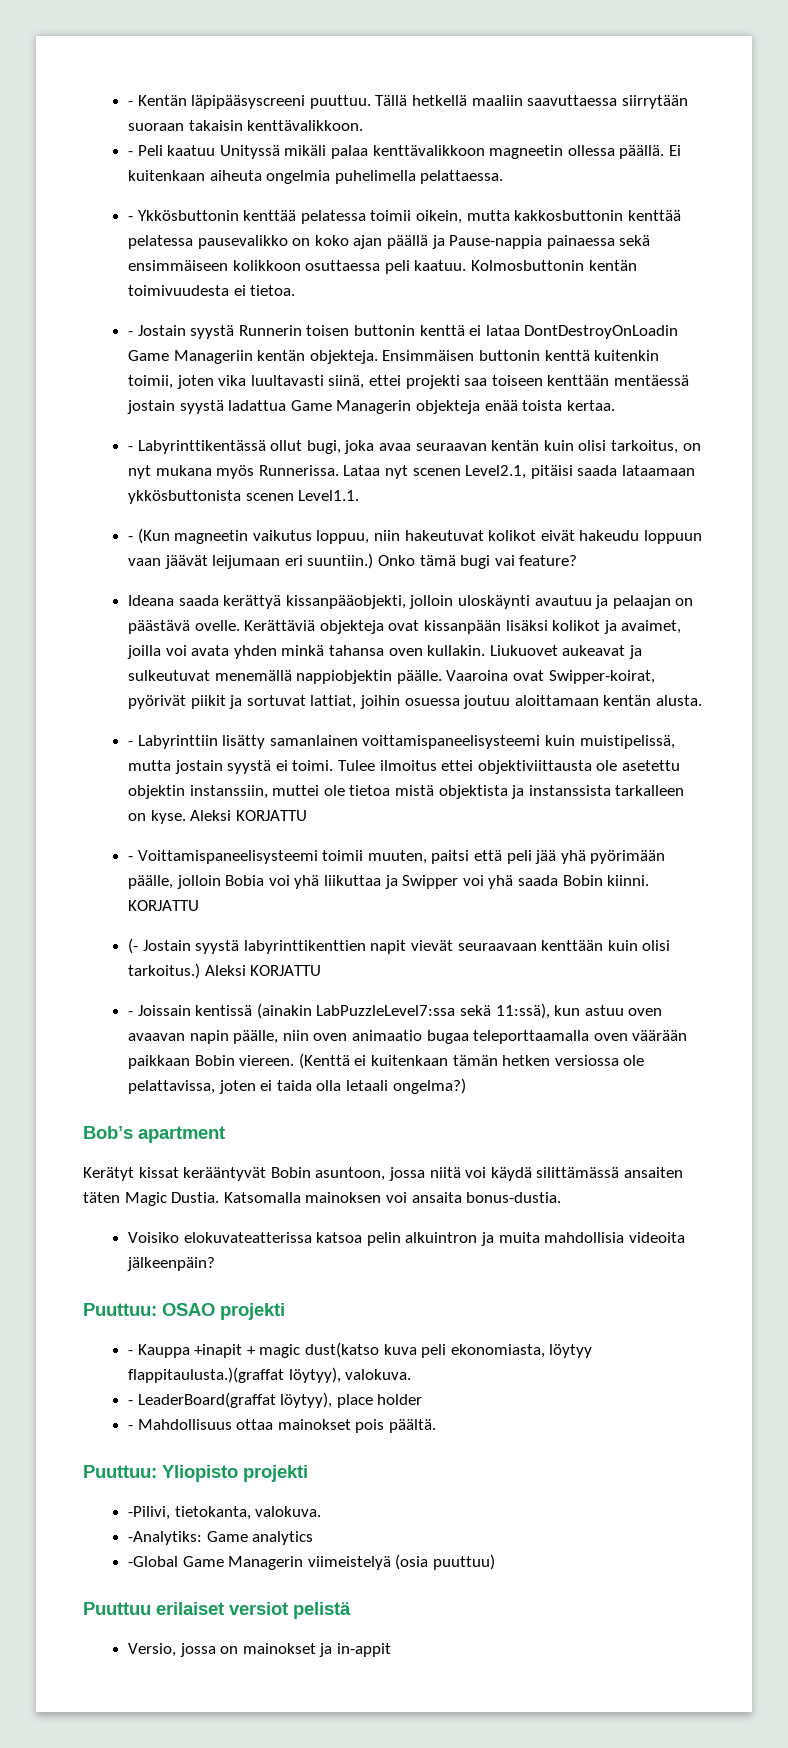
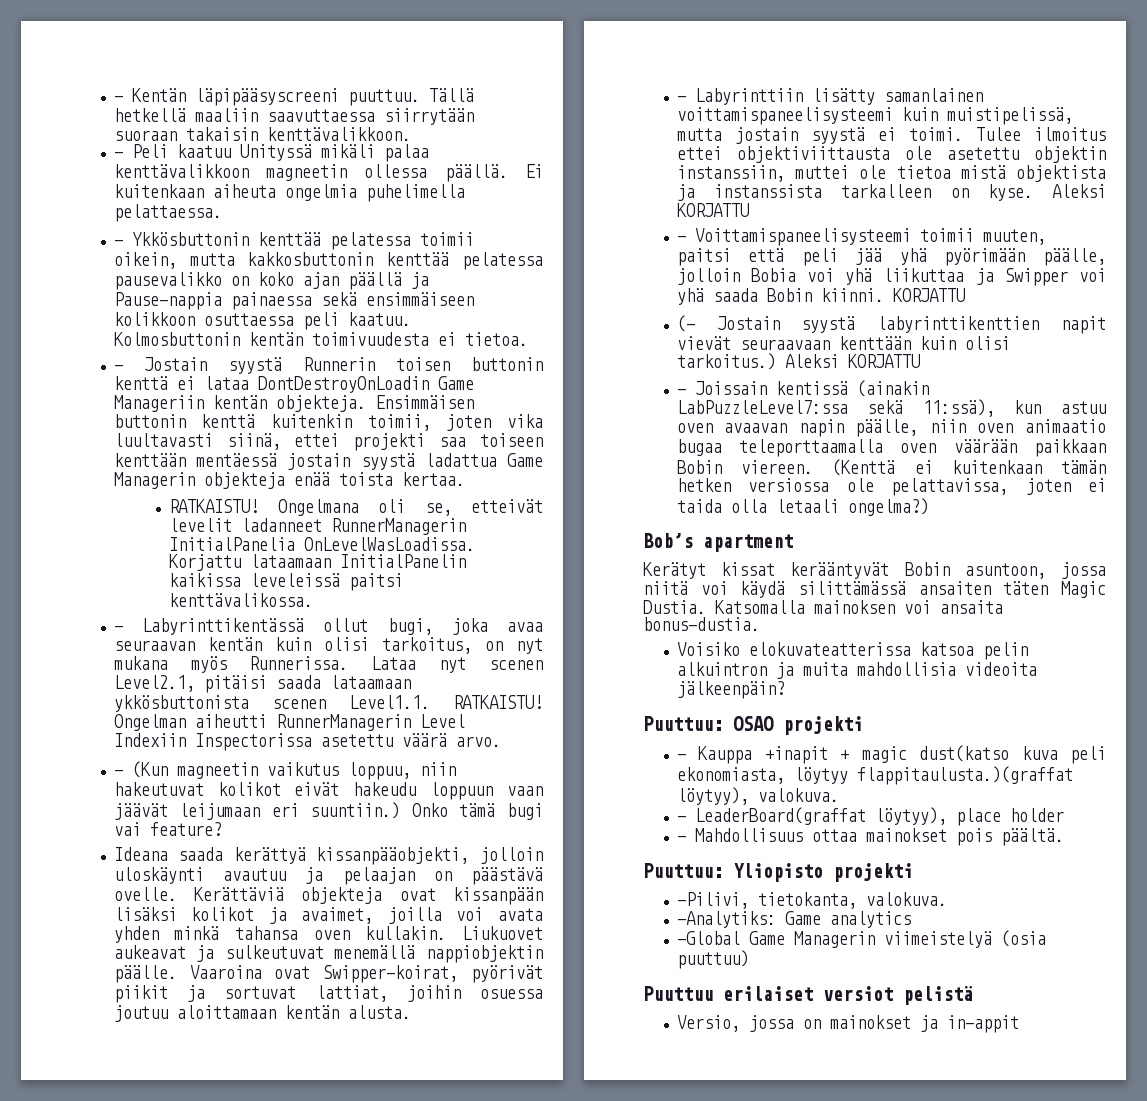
(615, 405) none -> [168,499,543,516] [168,518,466,535] [168,537,475,551] [168,554,466,571] [168,573,403,591] [168,593,313,607] // RATKAISTU! Ongelmana oli se, etteivät levelit ladanneet RunnerManagerin InitialPanelia OnLevelWasLoadissa. Korjattu lataamaan InitialPanelin kaikissa leveleissä paitsi kenttävalikossa.
(360, 495) none -> [453,695,543,709] [113,714,465,731] [113,733,501,751] RATKAISTU! Ongelman aiheutti RunnerManagerin Level Indexiin Inspectorissa asetettu väärä arvo.

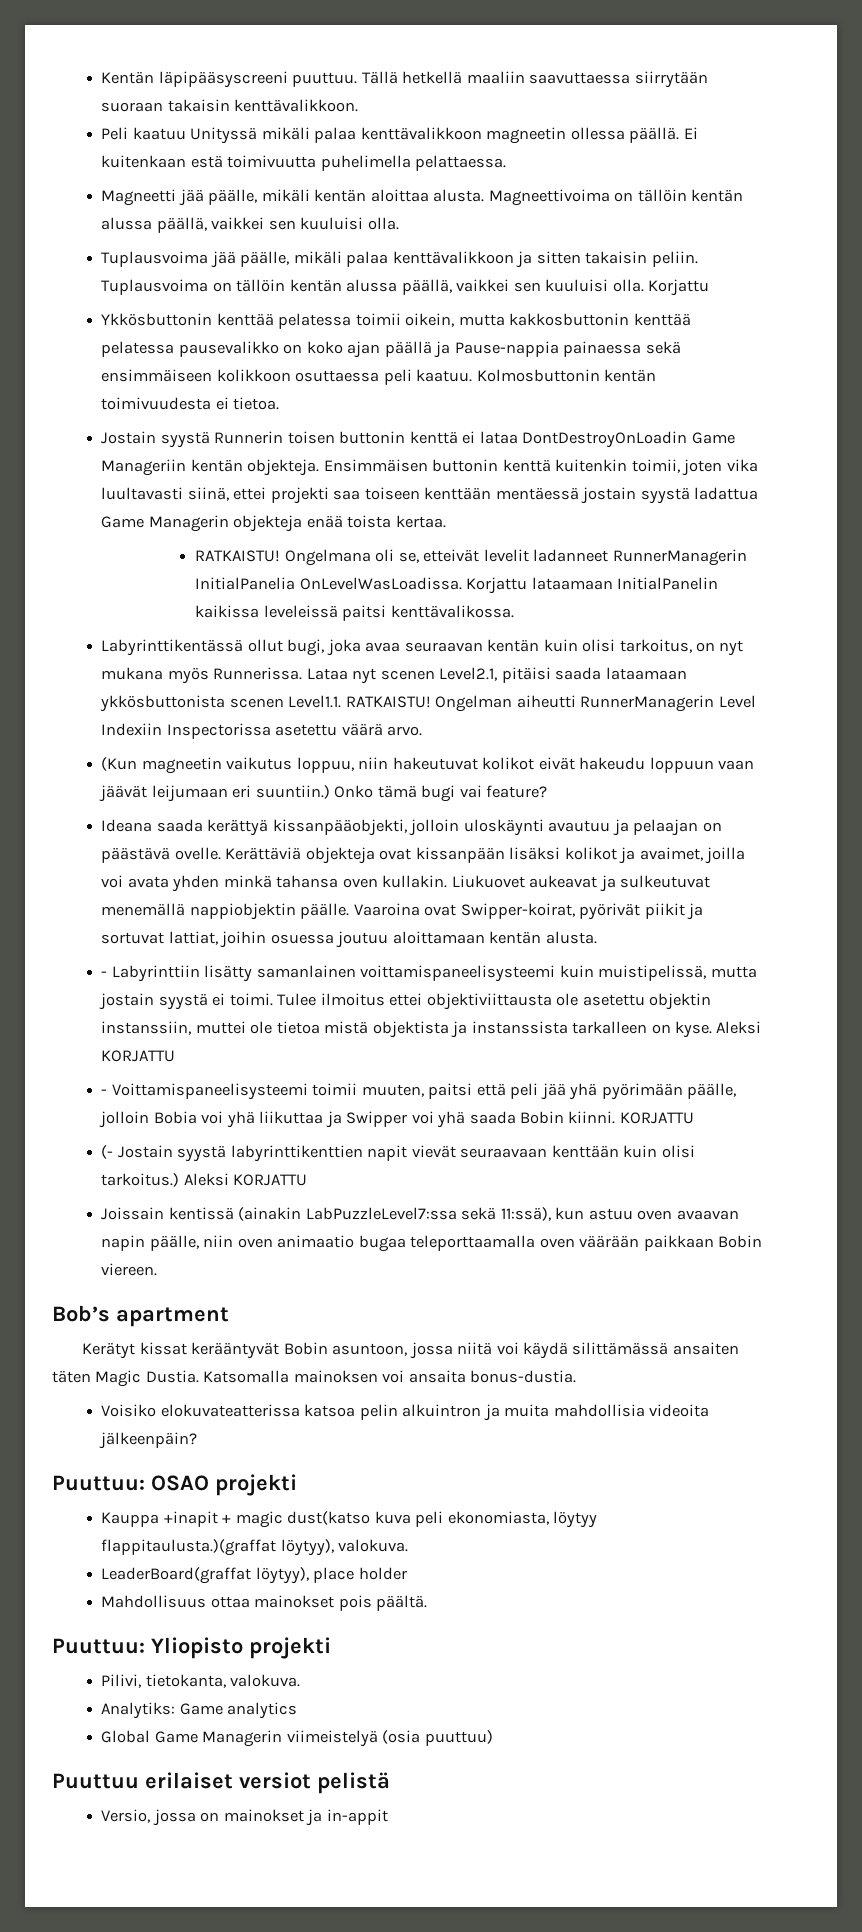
[113,96,123,102] - -> (101, 77) none
[113,152,123,158] - -> (359, 105) none
[212,184,357,201] aiheuta ongelmia -> [190,155,317,168] estä toimivuutta
[113,240,123,246] - -> [101,189,743,206] [101,217,399,233] [101,251,698,268] [101,279,709,296] Magneetti jää päälle, mikäli kentän aloittaa alusta. Magneettivoima on tällöin kentän alussa päällä, vaikkei sen kuuluisi olla. // Tuplausvoima jää päälle, mikäli palaa kenttävalikkoon ja sitten takaisin peliin. Tuplausvoima on tällöin kentän alussa päällä, vaikkei sen kuuluisi olla. Korjattu //
[113,365,123,371] - -> (280, 403) none
[113,626,123,632] - -> (514, 611) none
[113,770,123,776] - -> (423, 731) none
[676,389,686,395] - -> (308, 1180) none
[832,459,1106,476] [676,478,1106,496] [676,498,929,516] (Kenttä ei kuitenkaan tämän hetken versiossa ole pelattavissa, joten ei taida olla letaali ongelma?) -> (158, 1269) none
[676,754,686,760] - -> (297, 1485) none
[676,816,686,822] - -> (409, 1545) none
[676,836,686,842] - -> (407, 1573) none
[676,892,749,909] -Pilivi, -> [101,1674,142,1688] Pilivi,
[676,911,776,928] -Analytiks: -> [101,1702,176,1719] Analytiks:
[676,931,740,945] -Global -> [101,1730,151,1743] Global

